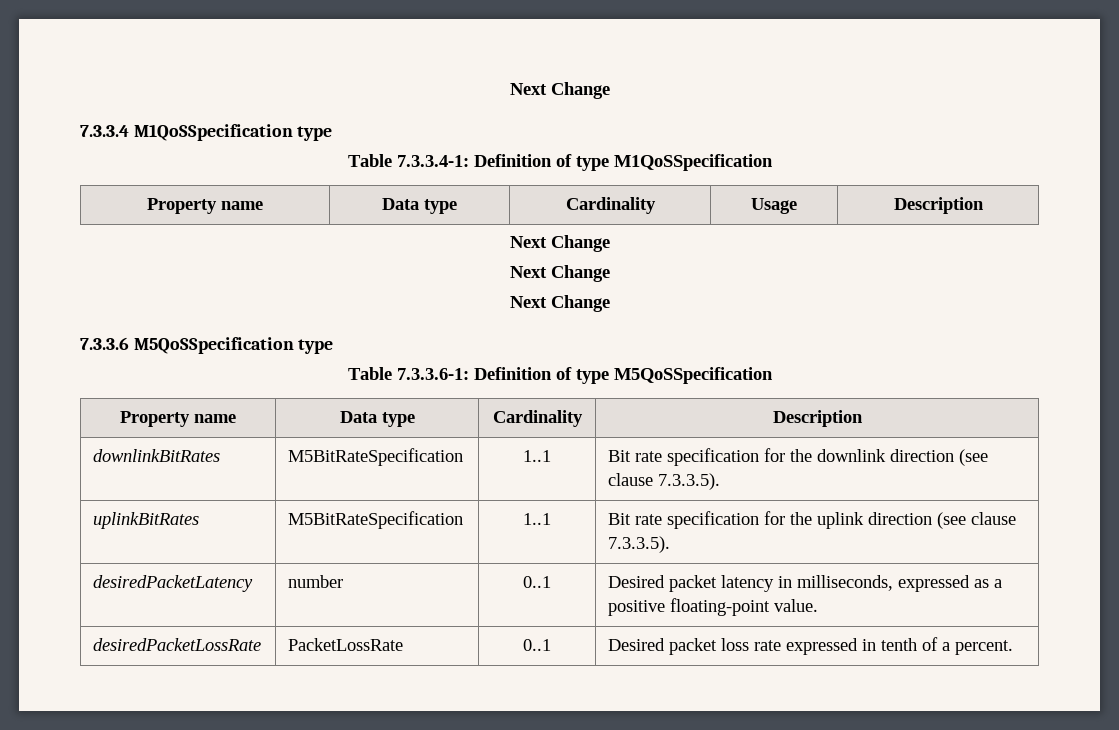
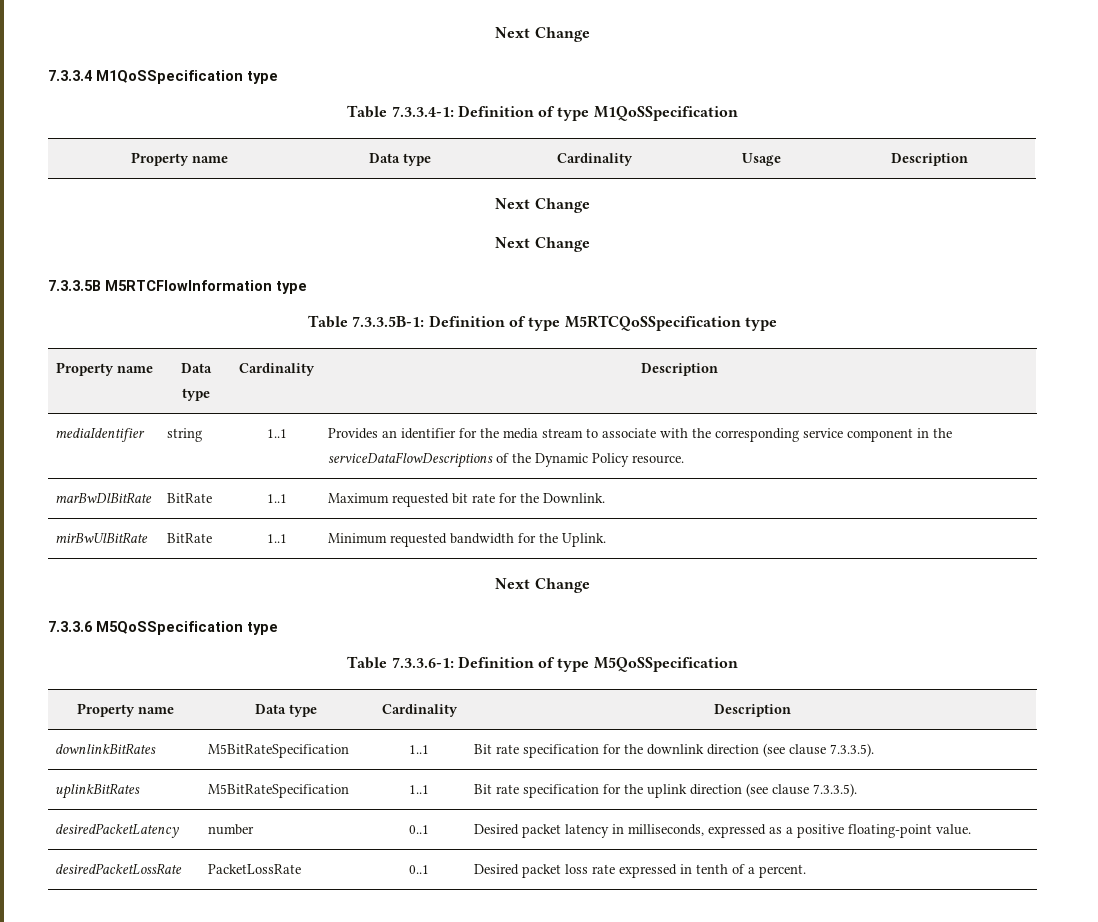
(610, 273) none -> [48,280,307,294] [308,315,777,331] [56,362,153,376] [181,363,212,373] [182,388,210,401] [239,363,315,376] [640,363,718,376] [54,428,145,442] [166,428,202,442] [266,429,287,438] [327,428,952,442] [327,452,684,468] [54,492,152,503] [166,493,212,503] [266,494,287,503] [327,493,605,507] [54,532,148,543] [166,533,212,543] [266,534,287,543] [327,533,606,547] // 7.3.3.5B M5RTCFlowInformation type // Table 7.3.3.5B-1: Definition of type M5RTCQoSSpecification type // Property name | Data type | Cardinality | Description // mediaIdentifier | string | 1..1 | Provides an identifier for the media stream to associate with the corresponding service component in the serviceDataFlowDescriptions of the Dynamic Policy resource. // marBwDlBitRate | BitRate | 1..1 | Maximum requested bit rate for the Downlink. // mirBwUlBitRate | BitRate | 1..1 | Minimum requested bandwidth for the Uplink.

